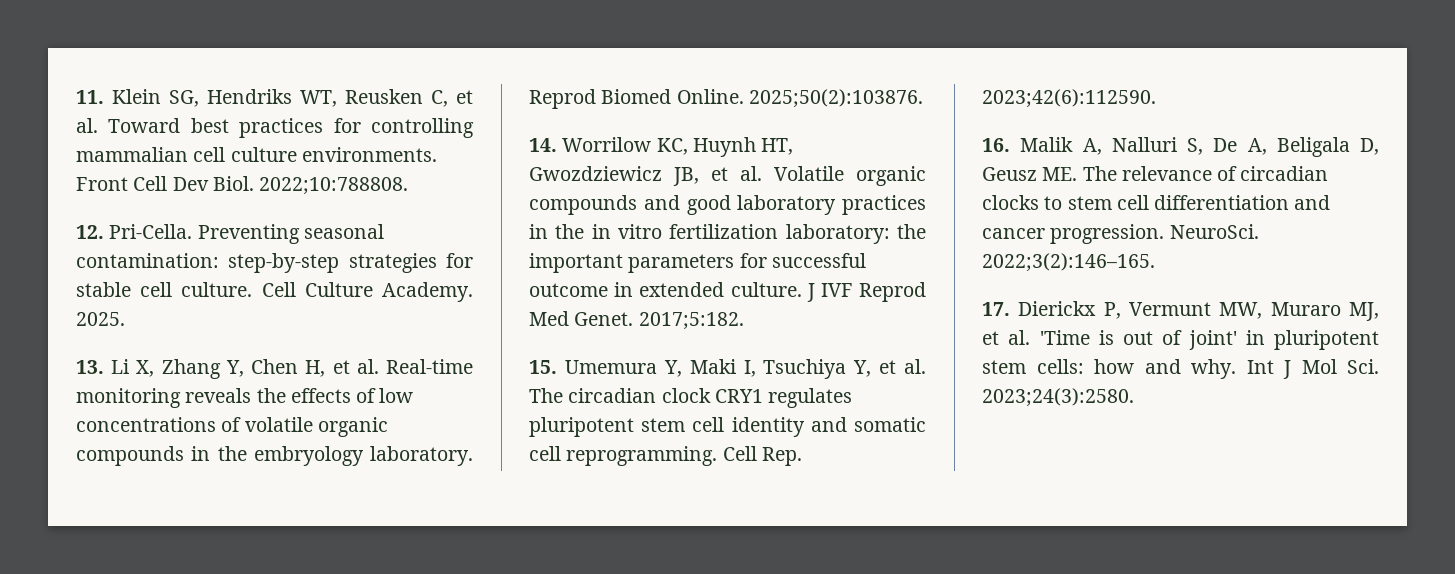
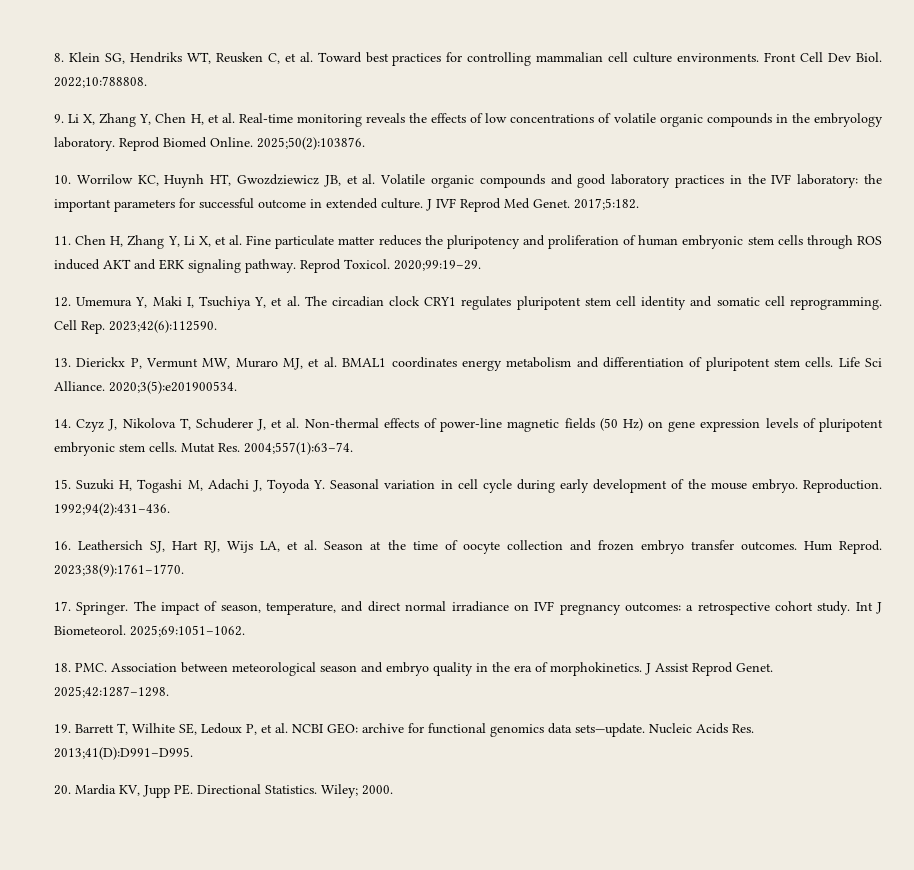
[76,90,104,104] 11. -> [54,53,64,62] 8.
[76,224,384,244] [76,253,473,273] [76,282,473,302] [76,312,125,326] [76,360,104,374] 12. Pri-Cella. Preventing seasonal contamination: step-by-step strategies for stable cell culture. Cell Culture Academy. 2025. // 13. -> [54,114,64,123] 9.
[529,138,557,152] 14. -> [54,175,71,184] 10.
[591,224,779,239] in vitro fertilization -> [771,174,792,184] IVF
[529,360,557,374] 15. -> [54,235,883,249] [54,259,481,273] [54,297,71,307] 11. Chen H, Zhang Y, Li X, et al. Fine particulate matter reduces the pluripotency and proliferation of human embryonic stem cells through ROS induced AKT and ERK signaling pathway. Reprod Toxicol. 2020;99:19–29. // 12.
[982,137,1379,157] [982,166,1329,181] [982,195,1331,210] [982,224,1259,244] [982,253,1155,272] [982,302,1010,316] 16. Malik A, Nalluri S, De A, Beligala D, Geusz ME. The relevance of circadian clocks to stem cell differentiation and cancer progression. NeuroSci. 2022;3(2):146–165. // 17. -> [54,358,71,367] 13.
[1039,330,1379,350] [982,359,1379,379] [982,388,1134,407] 'Time is out of joint' in pluripotent stem cells: how and why. Int J Mol Sci. 2023;24(3):2580. -> [342,357,883,371] [54,381,237,394] [54,418,883,432] [54,442,353,456] [54,479,882,493] [54,503,170,516] [54,540,882,554] [54,564,184,577] [54,601,883,615] [54,625,245,637] [54,662,773,676] [54,686,169,698] [54,723,754,737] [54,747,193,760] [54,784,393,798] BMAL1 coordinates energy metabolism and differentiation of pluripotent stem cells. Life Sci Alliance. 2020;3(5):e201900534. // 14. Czyz J, Nikolova T, Schuderer J, et al. Non-thermal effects of power-line magnetic fields (50 Hz) on gene expression levels of pluripotent embryonic stem cells. Mutat Res. 2004;557(1):63–74. // 15. Suzuki H, Togashi M, Adachi J, Toyoda Y. Seasonal variation in cell cycle during early development of the mouse embryo. Reproduction. 1992;94(2):431–436. // 16. Leathersich SJ, Hart RJ, Wijs LA, et al. Season at the time of oocyte collection and frozen embryo transfer outcomes. Hum Reprod. 2023;38(9):1761–1770. // 17. Springer. The impact of season, temperature, and direct normal irradiance on IVF pregnancy outcomes: a retrospective cohort study. Int J Biometeorol. 2025;69:1051–1062. // 18. PMC. Association between meteorological season and embryo quality in the era of morphokinetics. J Assist Reprod Genet. 2025;42:1287–1298. // 19. Barrett T, Wilhite SE, Ledoux P, et al. NCBI GEO: archive for functional genomics data sets—update. Nucleic Acids Res. 2013;41(D):D991–D995. // 20. Mardia KV, Jupp PE. Directional Statistics. Wiley; 2000.

